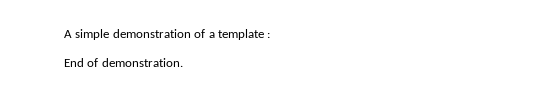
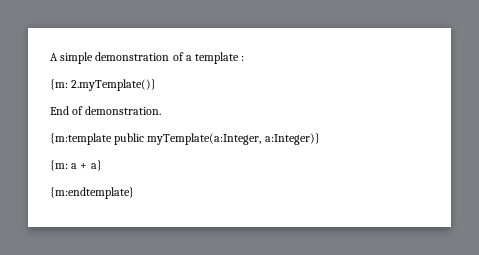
(271, 35) none -> [50,79,157,91] // {m: 2.myTemplate()}
(183, 62) none -> [50,133,320,145] [50,160,102,171] [50,187,134,199] // {m:template public myTemplate(a:Integer, a:Integer)} // {m: a + a} // {m:endtemplate}

